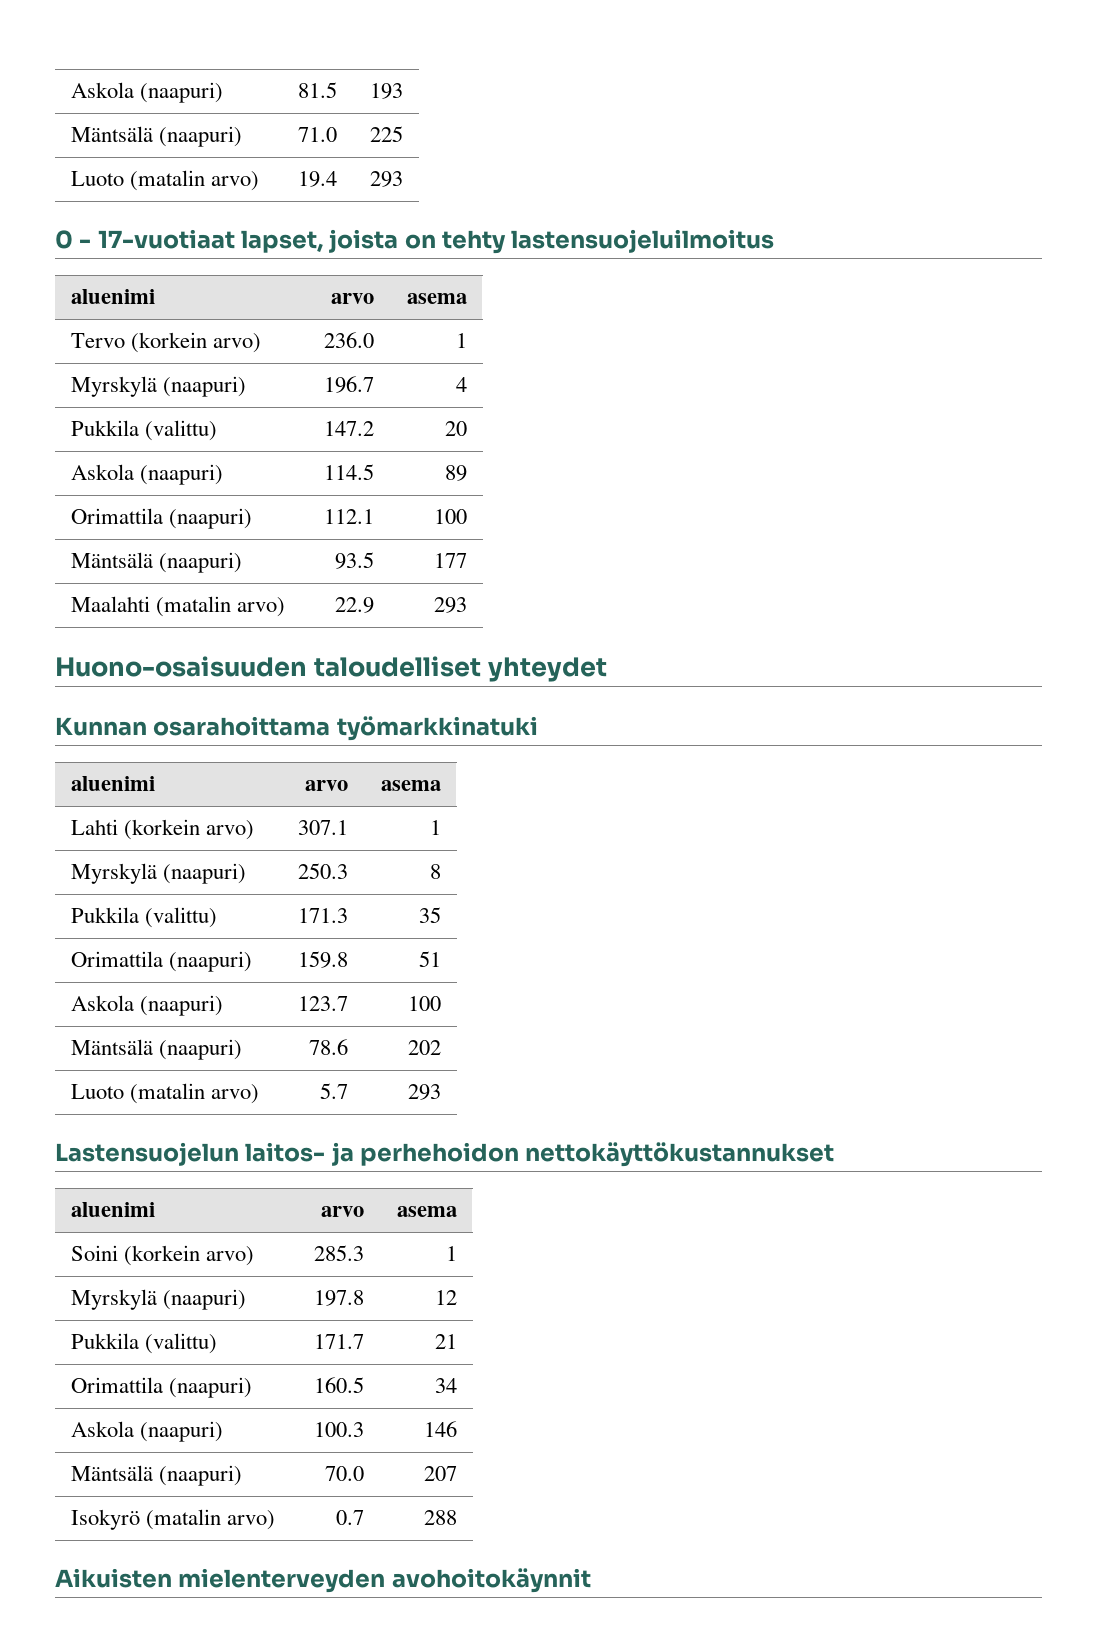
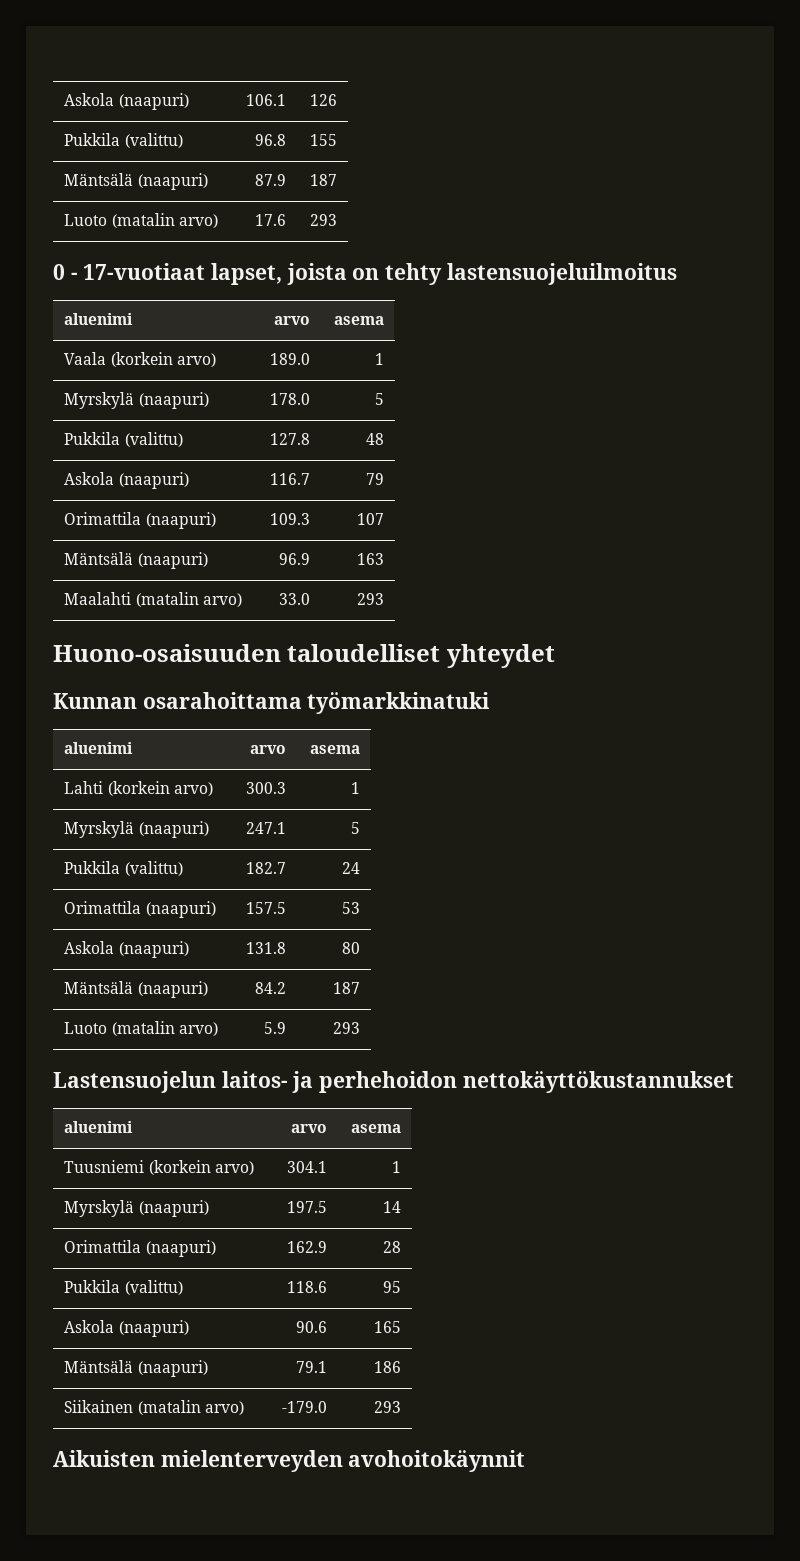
[71,82,224,103] [297,82,337,98] [369,83,403,99] [71,126,243,147] [297,127,337,142] [369,126,403,142] [71,170,260,191] [297,171,337,187] Askola (naapuri) | 81.5 | 193 // Mäntsälä (naapuri) | 71.0 | 225 // Luoto (matalin arvo) | 19.4 -> [64,93,189,110] [245,94,286,106] [309,94,337,106] [64,133,183,148] [254,134,286,146] [309,134,337,146] [64,173,208,190] [254,174,286,186] [309,174,337,186] [64,213,218,228] [254,214,286,226] Askola (naapuri) | 106.1 | 126 // Pukkila (valittu) | 96.8 | 155 // Mäntsälä (naapuri) | 87.9 | 187 // Luoto (matalin arvo) | 17.6
[71,332,262,353] [323,332,374,348] [455,333,467,348] [71,376,247,397] [323,376,374,393] [455,377,467,392] [71,420,218,441] [323,421,374,436] [444,421,467,436] [71,464,224,485] [323,464,374,480] [444,465,467,481] [71,508,253,529] [323,509,374,524] [433,509,467,524] [71,552,243,573] [334,552,374,569] [433,553,467,568] Tervo (korkein arvo) | 236.0 | 1 // Myrskylä (naapuri) | 196.7 | 4 // Pukkila (valittu) | 147.2 | 20 // Askola (naapuri) | 114.5 | 89 // Orimattila (naapuri) | 112.1 | 100 // Mäntsälä (naapuri) | 93.5 | 177 -> [64,352,216,367] [269,353,310,365] [374,353,384,365] [64,392,209,409] [269,393,310,405] [374,393,384,405] [64,432,183,447] [269,433,310,445] [365,433,384,445] [64,472,189,489] [269,473,310,485] [365,473,384,485] [64,512,216,529] [269,513,310,525] [356,513,384,525] [64,552,208,569] [278,553,310,565] [356,553,384,565] Vaala (korkein arvo) | 189.0 | 1 // Myrskylä (naapuri) | 178.0 | 5 // Pukkila (valittu) | 127.8 | 48 // Askola (naapuri) | 116.7 | 79 // Orimattila (naapuri) | 109.3 | 107 // Mäntsälä (naapuri) | 96.9 | 163
[334,597,374,613] 22.9 -> [278,593,310,605] 33.0
[297,820,348,835] [429,820,441,835] [71,863,247,884] [297,863,348,879] [429,864,441,879] [71,907,218,928] [297,908,348,923] [418,907,441,923] [71,951,253,972] [297,951,348,968] [418,951,441,967] [71,995,224,1016] [297,996,348,1011] [407,996,441,1011] [71,1039,243,1060] [308,1039,348,1055] [407,1040,441,1055] [71,1083,260,1104] [319,1083,348,1099] 307.1 | 1 // Myrskylä (naapuri) | 250.3 | 8 // Pukkila (valittu) | 171.3 | 35 // Orimattila (naapuri) | 159.8 | 51 // Askola (naapuri) | 123.7 | 100 // Mäntsälä (naapuri) | 78.6 | 202 // Luoto (matalin arvo) | 5.7 -> [245,782,286,794] [350,782,360,794] [64,821,209,838] [245,822,286,834] [350,822,360,834] [64,861,183,876] [245,862,286,874] [341,862,360,874] [64,901,216,918] [245,902,286,914] [341,902,360,914] [64,941,189,958] [245,942,286,954] [341,942,360,954] [64,981,208,998] [254,982,286,994] [332,982,360,994] [64,1021,218,1036] [263,1022,286,1034] 300.3 | 1 // Myrskylä (naapuri) | 247.1 | 5 // Pukkila (valittu) | 182.7 | 24 // Orimattila (naapuri) | 157.5 | 53 // Askola (naapuri) | 131.8 | 80 // Mäntsälä (naapuri) | 84.2 | 187 // Luoto (matalin arvo) | 5.9
[71,1245,255,1266] [313,1245,364,1261] [445,1246,457,1261] [71,1289,247,1310] [313,1290,364,1306] [434,1290,457,1305] [71,1333,218,1354] [313,1334,364,1349] [434,1334,457,1349] [71,1377,253,1398] [313,1377,364,1393] [434,1378,457,1393] [71,1421,224,1442] [313,1422,364,1437] [423,1421,457,1437] [71,1465,243,1486] [324,1466,364,1481] [423,1466,457,1481] [71,1509,276,1530] [335,1510,364,1525] [423,1510,457,1525] Soini (korkein arvo) | 285.3 | 1 // Myrskylä (naapuri) | 197.8 | 12 // Pukkila (valittu) | 171.7 | 21 // Orimattila (naapuri) | 160.5 | 34 // Askola (naapuri) | 100.3 | 146 // Mäntsälä (naapuri) | 70.0 | 207 // Isokyrö (matalin arvo) | 0.7 | 288 -> [64,1160,254,1175] [286,1161,327,1173] [391,1161,401,1173] [64,1200,209,1217] [286,1201,327,1213] [382,1201,401,1213] [64,1240,216,1257] [286,1241,327,1253] [382,1241,401,1253] [64,1280,183,1295] [286,1281,327,1293] [382,1281,401,1293] [64,1320,189,1337] [295,1321,327,1333] [373,1321,401,1333] [64,1360,208,1377] [295,1361,327,1373] [373,1361,401,1373] [64,1400,244,1415] [281,1401,327,1413] [373,1401,401,1413] Tuusniemi (korkein arvo) | 304.1 | 1 // Myrskylä (naapuri) | 197.5 | 14 // Orimattila (naapuri) | 162.9 | 28 // Pukkila (valittu) | 118.6 | 95 // Askola (naapuri) | 90.6 | 165 // Mäntsälä (naapuri) | 79.1 | 186 // Siikainen (matalin arvo) | -179.0 | 293

